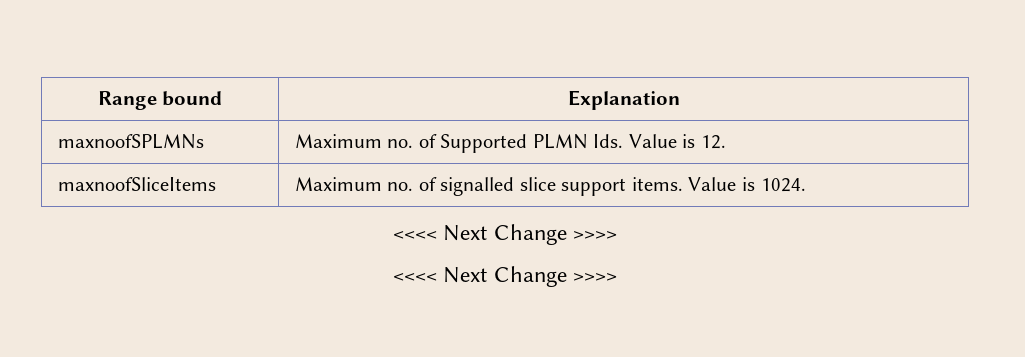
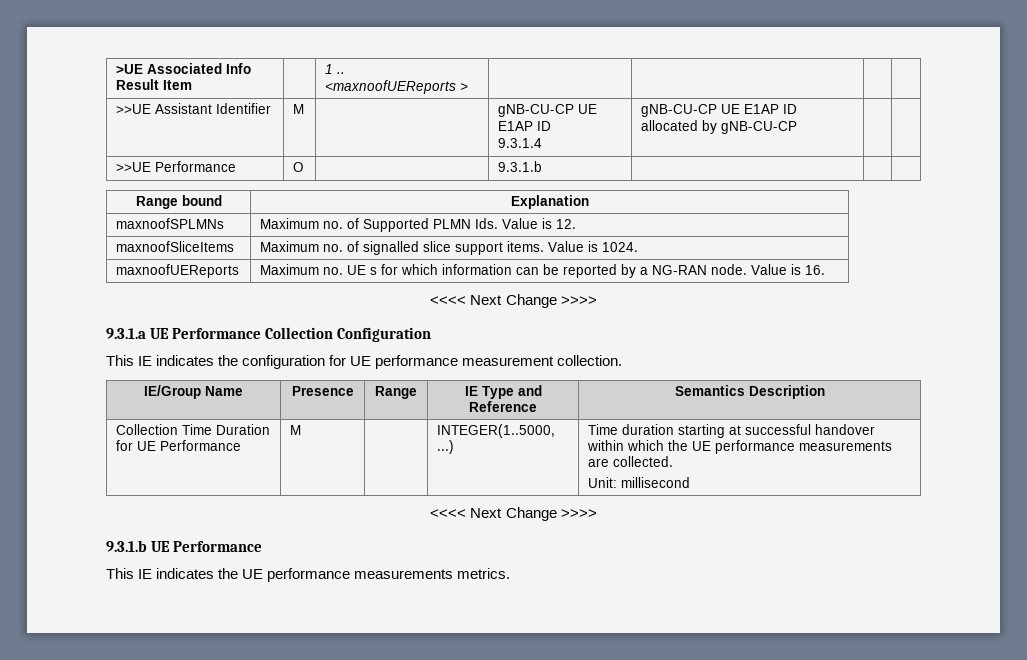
(97, 100) none -> [116,63,252,74] [116,79,193,90] [325,64,346,74] [325,80,469,94] [116,103,272,114] [293,104,305,114] [498,104,598,117] [498,121,552,131] [498,138,543,148] [641,104,798,117] [641,120,798,134] [116,161,237,172] [293,162,305,172] [498,161,543,172] >UE Associated Info Result Item | | 1 .. <maxnoofUEReports > | | | | // >>UE Assistant Identifier | M | | gNB-CU-CP UE E1AP ID // 9.3.1.4 | gNB-CU-CP UE E1AP ID allocated by gNB-CU-CP | | // >>UE Performance | O | | 9.3.1.b | | | //
[392,224,618,245] [392,266,618,287] // <<<< Next Change >>>> // <<<< Next Change >>>> -> [116,264,240,278] [260,264,826,278] [430,294,597,308] [106,327,432,342] [106,355,623,369] [144,385,243,399] [291,386,354,396] [375,386,417,399] [464,385,542,399] [469,401,537,412] [674,385,825,399] [116,424,271,435] [116,440,242,451] [290,425,302,435] [437,424,556,438] [437,440,455,454] [588,424,876,438] [587,440,893,454] [588,456,674,467] [588,477,691,488] [430,507,597,521] [106,540,263,552] [106,568,511,582] // maxnoofUEReports | Maximum no. UE s for which information can be reported by a NG-RAN node. Value is 16. // <<<< Next Change >>>> // 9.3.1.a UE Performance Collection Configuration // This IE indicates the configuration for UE performance measurement collection. // IE/Group Name | Presence | Range | IE Type and Reference | Semantics Description // Collection Time Duration for UE Performance | M | | INTEGER(1..5000, ...) | Time duration starting at successful handover within which the UE performance measurements are collected. // Unit: millisecond // <<<< Next Change >>>> // 9.3.1.b UE Performance // This IE indicates the UE performance measurements metrics.

